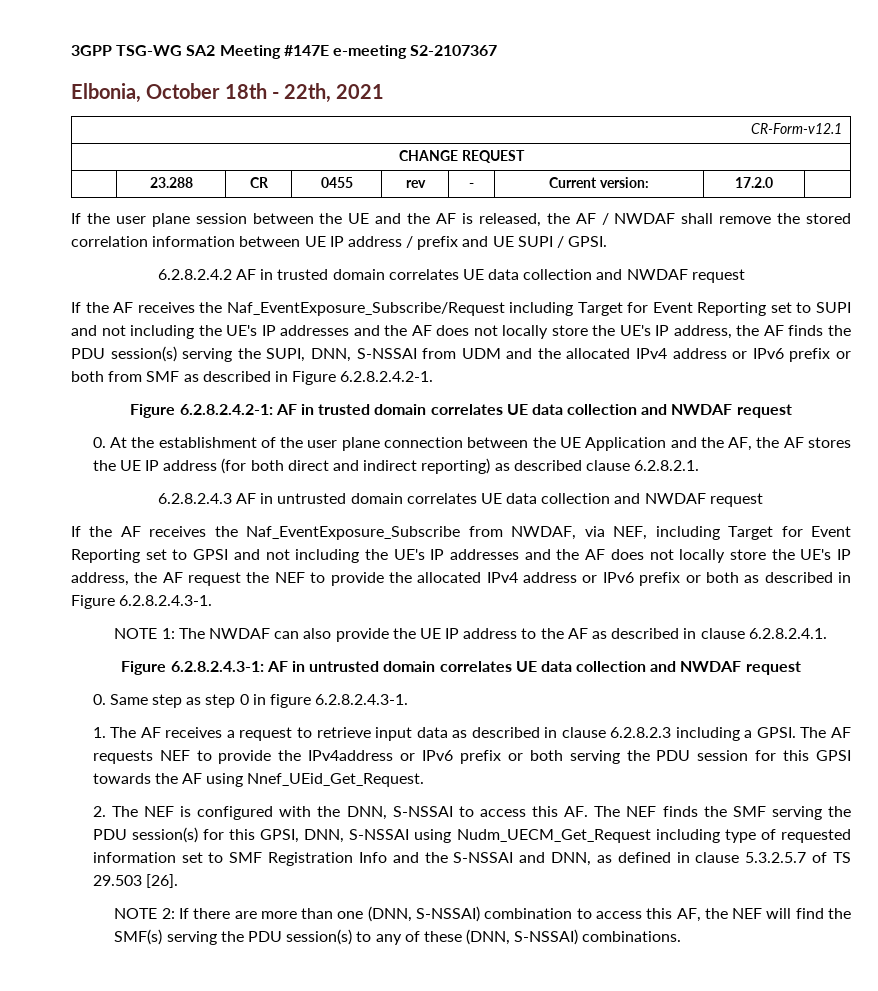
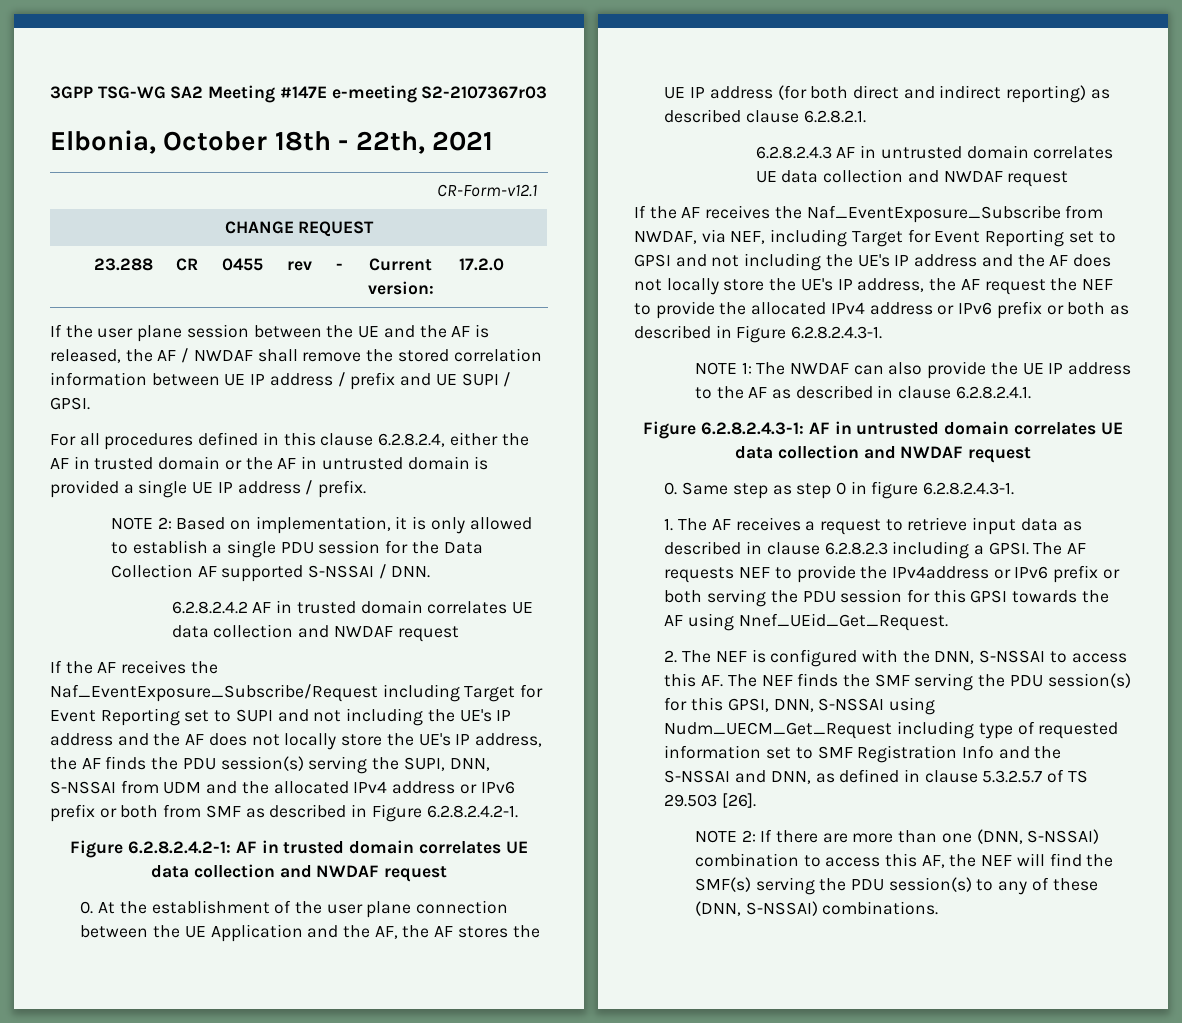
[410,45,498,56] S2-2107367 -> [421,86,548,99] S2-2107367r03
(608, 241) none -> [50,432,529,450] [50,456,489,470] [50,480,367,498] [110,516,532,534] [110,540,483,558] [110,564,431,582] // For all procedures defined in this clause 6.2.8.2.4, either the AF in trusted domain or the AF in untrusted domain is provided a single UE IP address / prefix. // NOTE 2: Based on implementation, it is only allowed to establish a single PDU session for the Data Collection AF supported S-NSSAI / DNN.
[280,325,350,336] addresses -> [50,733,113,746] address
[449,549,519,560] addresses -> [914,254,978,267] address

